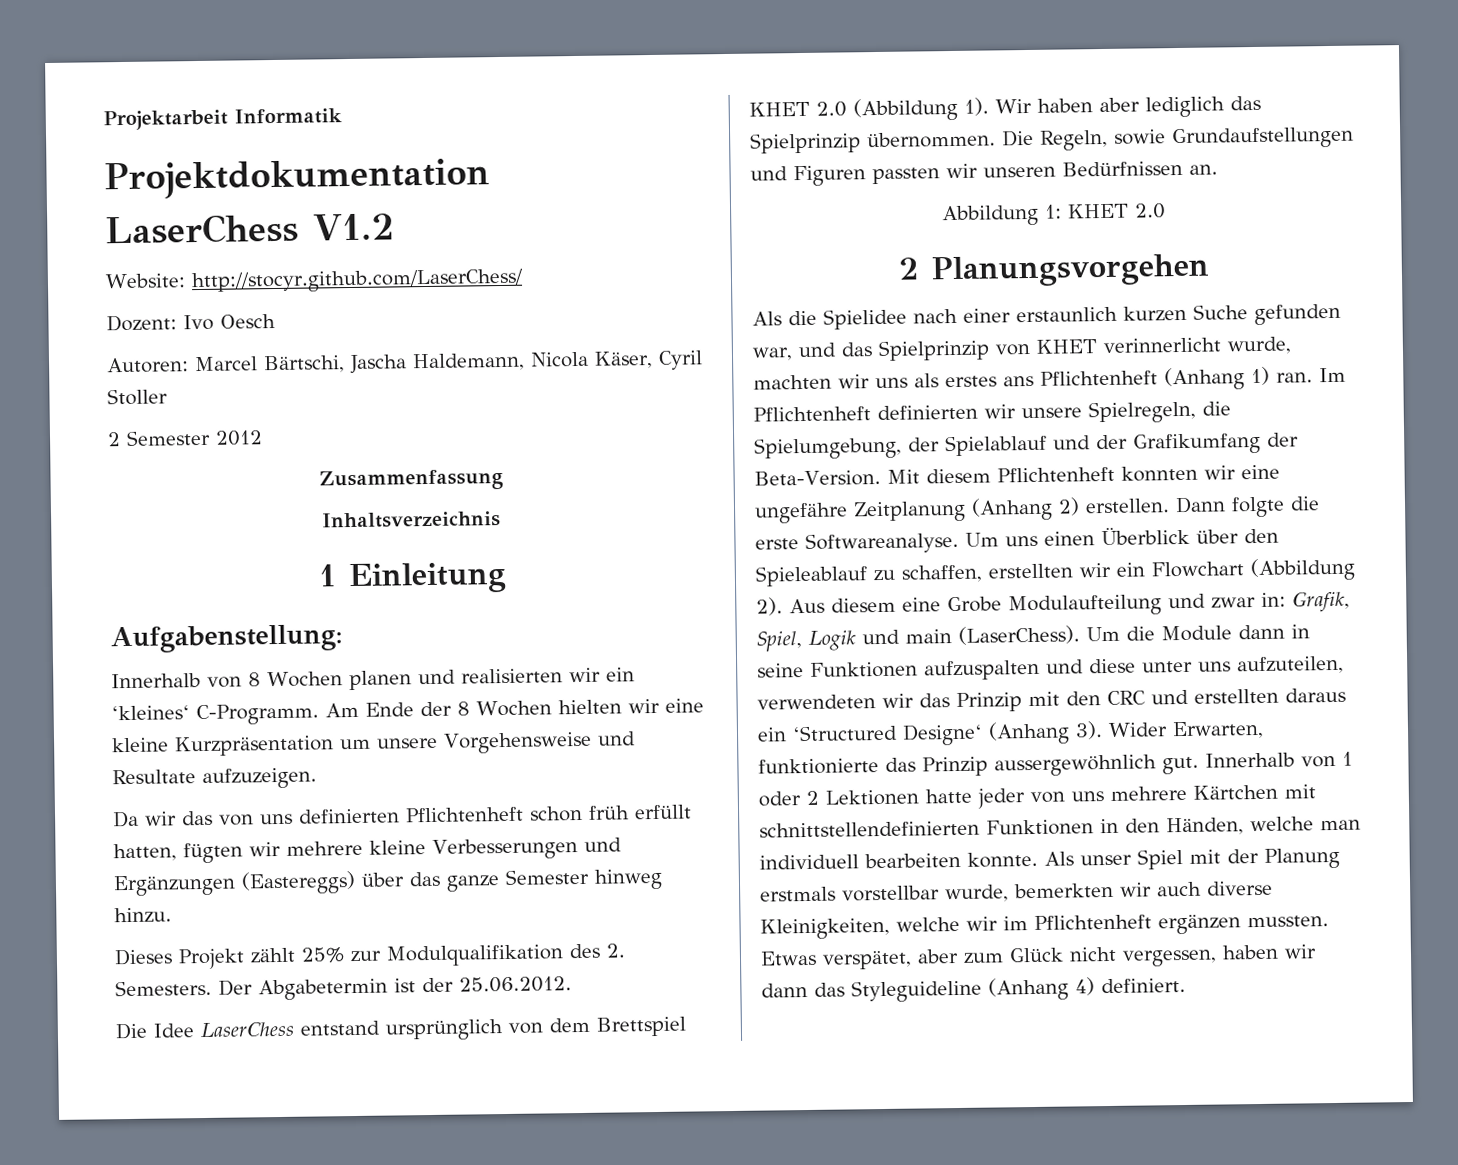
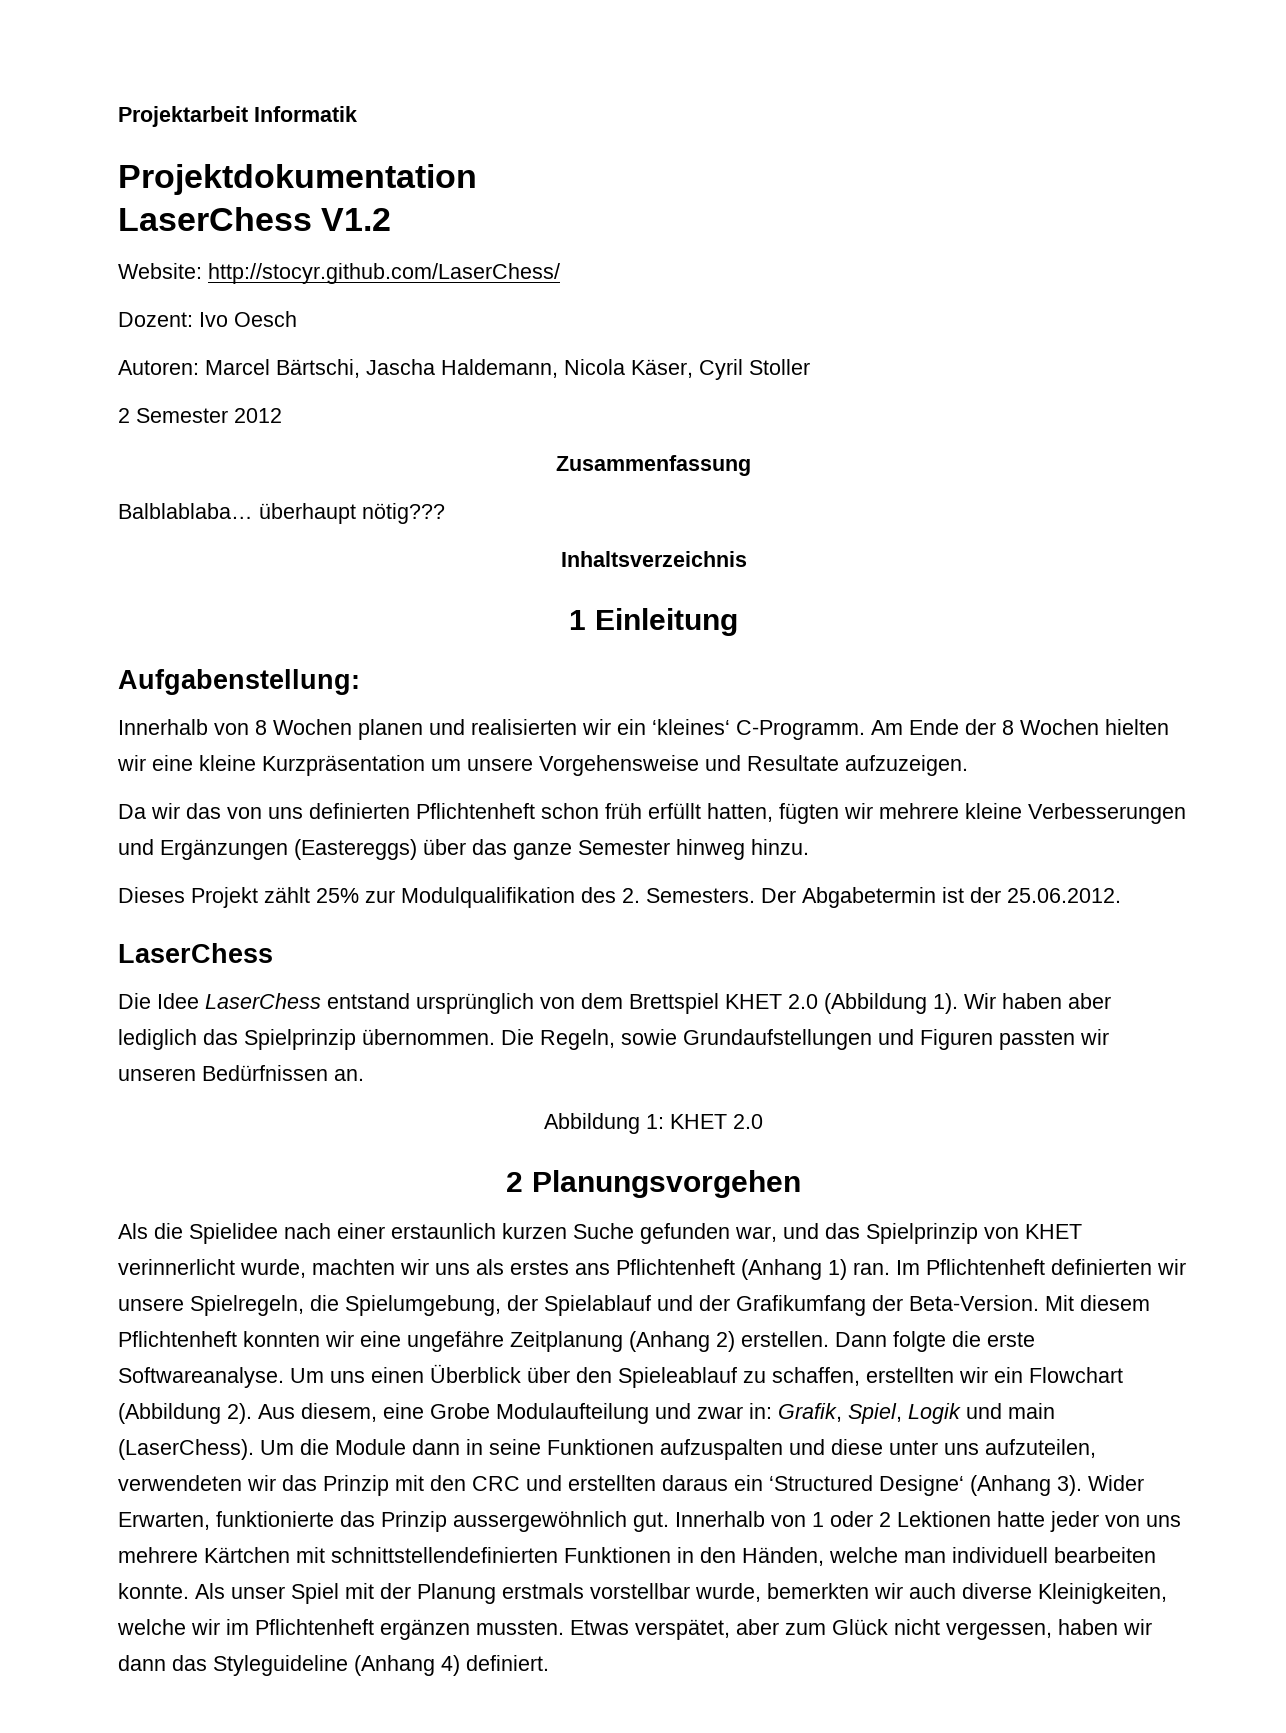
(504, 480) none -> [118,503,445,524] // Balblablaba… überhaupt nötig???
(572, 984) none -> [118,943,273,963] // LaserChess
[831,597,896,613] diesem -> [301,1403,377,1422] diesem,

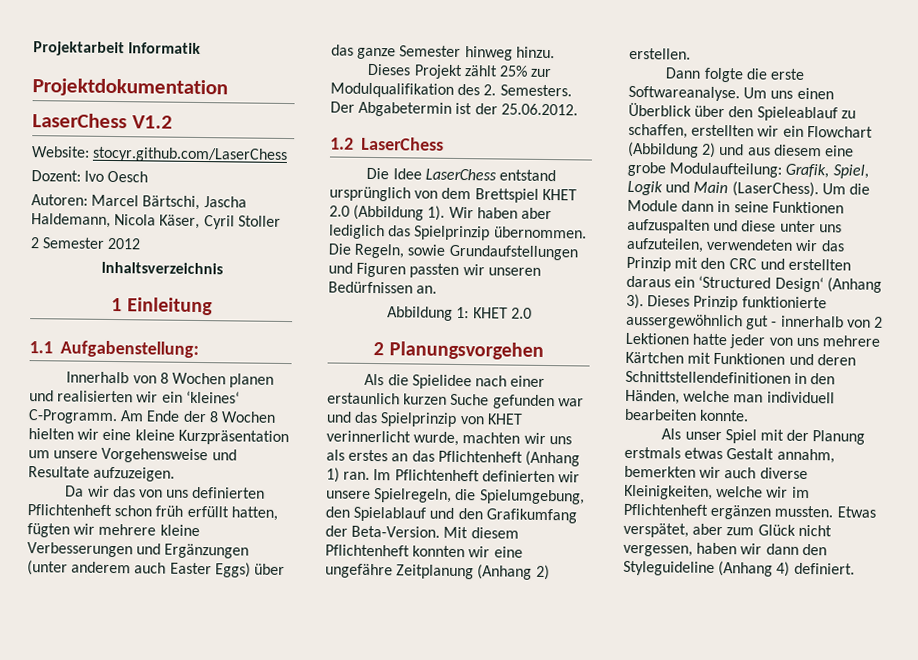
[208,263,560,284] http://stocyr.github.com/LaserChess/ -> [92,146,289,164] stocyr.github.com/LaserChess
[556,455,751,476] [118,503,445,524] // Zusammenfassung // Balblablaba… überhaupt nötig??? -> (142, 243) none
(738, 622) none -> [29,341,53,354] 1.1
[294,839,417,860] (Eastereggs) -> [27,560,251,578] (unter anderem auch Easter Eggs)
(1121, 895) none -> [330,137,354,150] 1.2
[735,1226,777,1242] war, -> [557,398,584,407] war
[575,1263,610,1275] ans -> [391,450,435,462] an das
[507,1295,538,1311] der -> [325,506,350,518] den
[699,1295,730,1311] der -> [457,507,483,520] den
(829, 1339) none -> (691, 53) //
[227,1403,772,1424] 2). Aus diesem, eine Grobe Modulaufteilung und zwar in: -> [701,142,854,158] [627,161,783,178] 2) und aus diesem eine grobe Modulaufteilung:
[1008,1403,1055,1419] main -> [693,181,729,194] Main
[879,1475,964,1496] Designe‘ -> [774,276,824,293] Design‘
[1088,1475,1144,1491] [118,1511,873,1532] Wider Erwarten, funktionierte das Prinzip aussergewöhnlich gut. Innerhalb von 1 oder -> [647,295,827,311] [626,313,871,330] Dieses Prinzip funktionierte aussergewöhnlich gut - innerhalb von
[331,1547,671,1563] schnittstellendefinierten Funktionen -> [713,352,856,366] [625,370,791,384] Funktionen und deren Schnittstellendefinitionen
(189, 1591) none -> (750, 415) //
[590,1583,761,1602] vorstellbar wurde, -> [684,447,835,464] etwas Gestalt annahm,
[172,1655,207,1671] das -> [801,543,827,556] den

